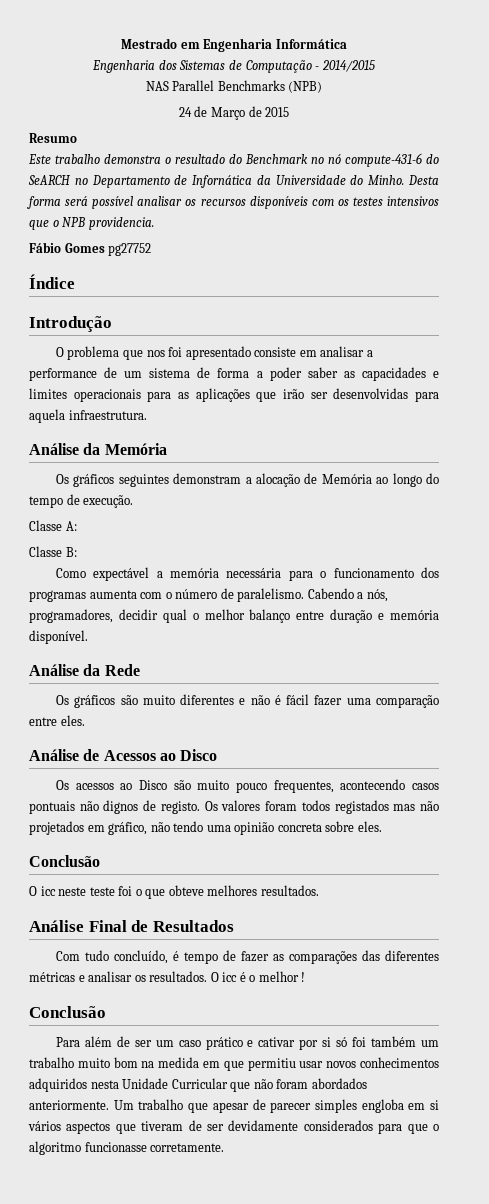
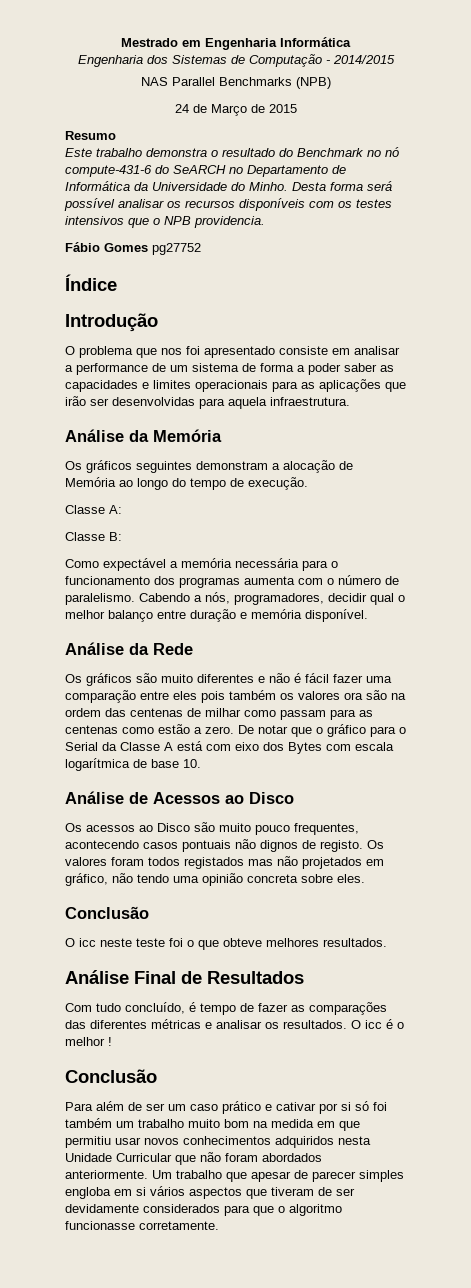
[192,175,253,188] Infornática -> [65,181,130,191] Informática
[60,715,85,726] eles. -> [173,690,406,703] [65,708,373,720] [65,724,406,737] [65,741,394,754] [65,758,201,771] eles pois também os valores ora são na ordem das centenas de milhar como passam para as centenas como estão a zero. De notar que o gráfico para o Serial da Classe A está com eixo dos Bytes com escala logarítmica de base 10.

